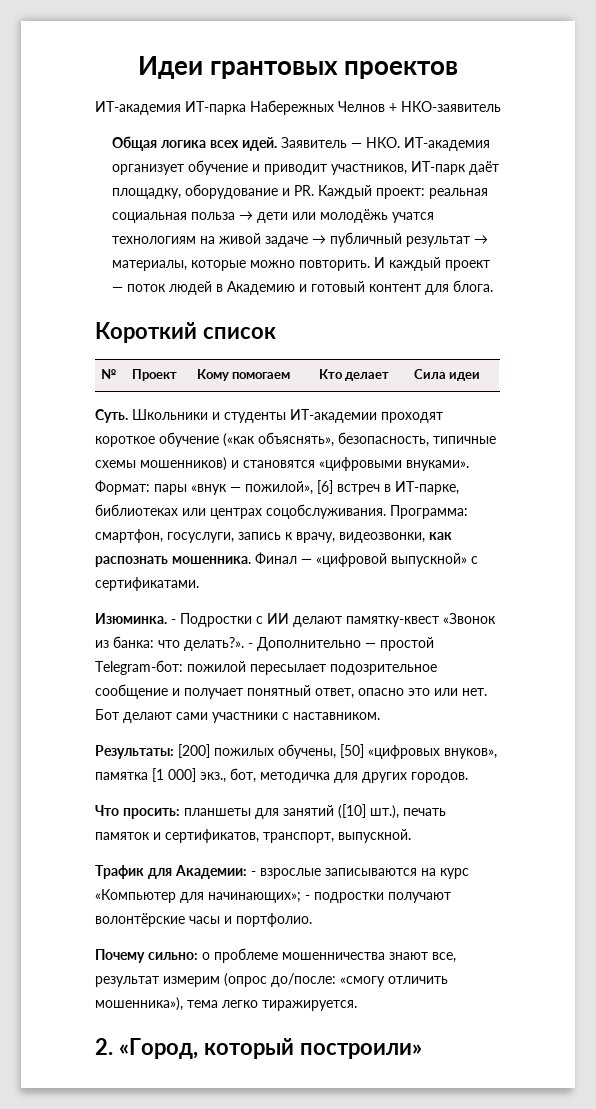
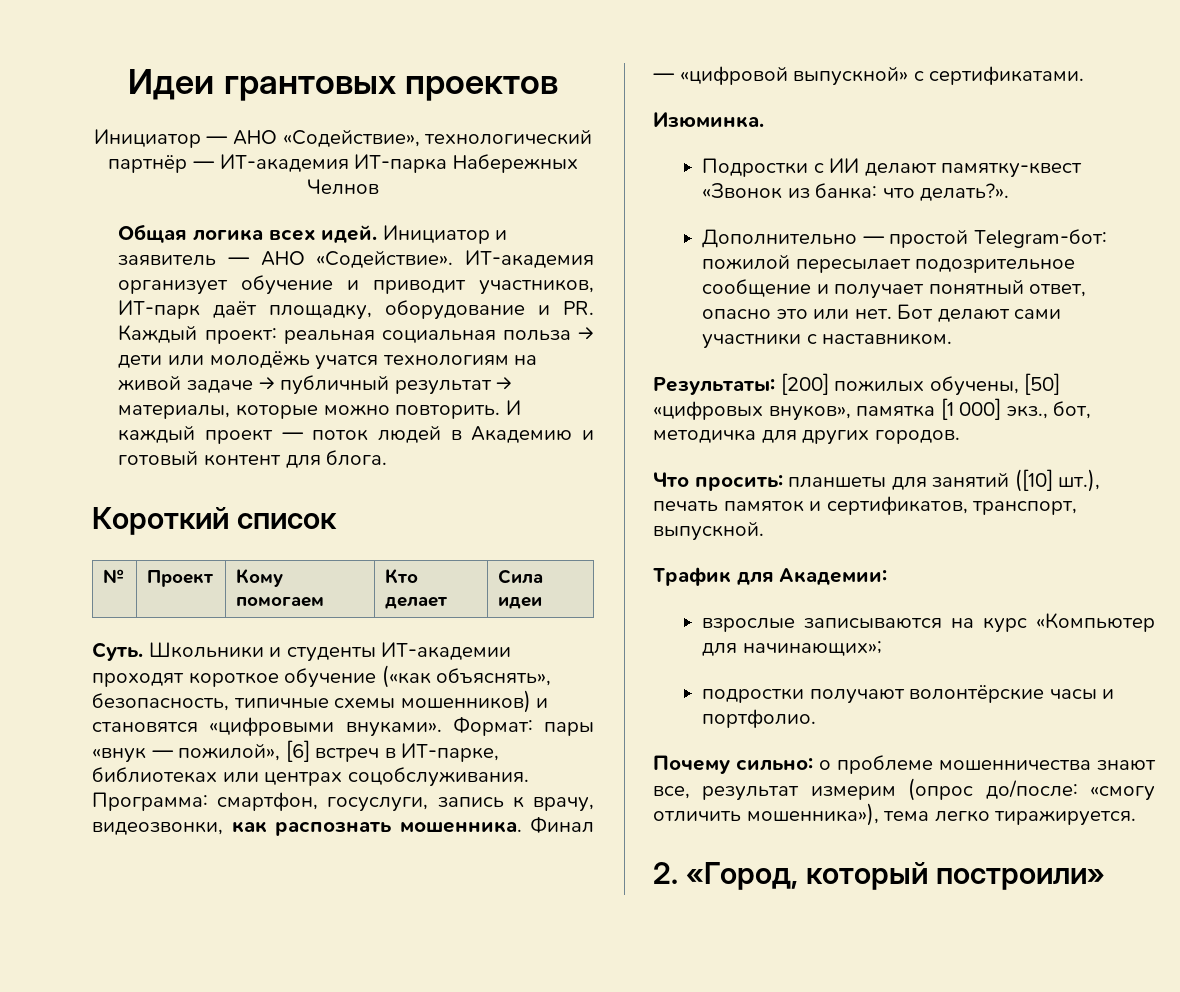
(459, 70) none -> [93,129,593,148] [108,155,215,173] Инициатор — АНО «Содействие», технологический партнёр —
[389,101,501,112] + НКО-заявитель -> (379, 187) none
[280,137,400,148] Заявитель — НКО. -> [382,225,508,244] [118,250,454,268] Инициатор и заявитель — АНО «Содействие».
[171,619,176,624] - -> (764, 120) //
[248,643,253,648] - -> (1010, 192) //
[251,871,256,876] - -> (888, 576) //
[305,895,310,900] - -> (882, 648) //

